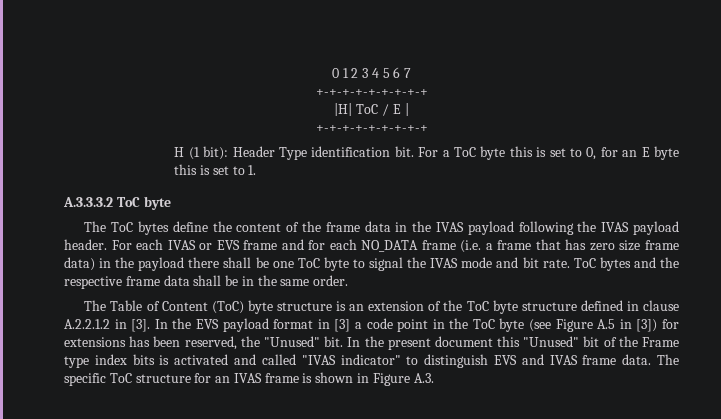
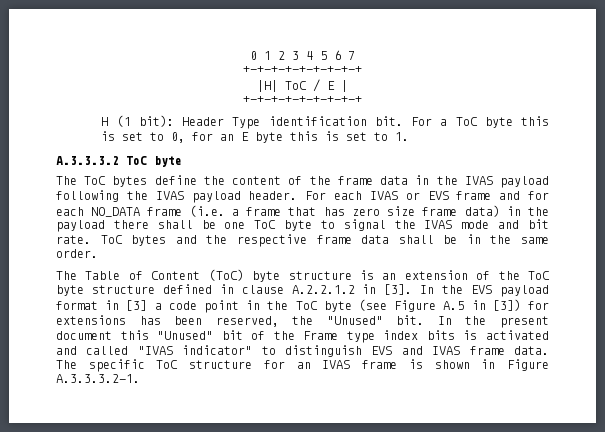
[413,373,434,383] A.3. -> [56,374,140,383] A.3.3.3.2-1.

